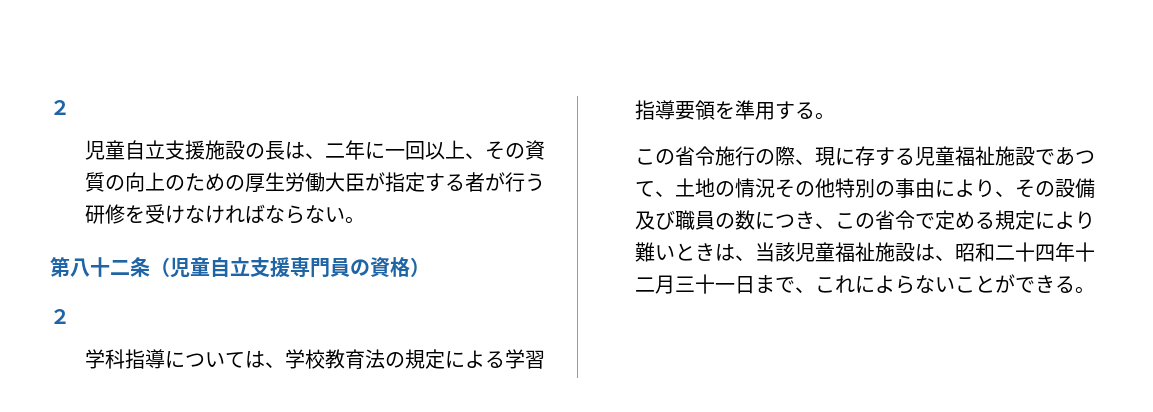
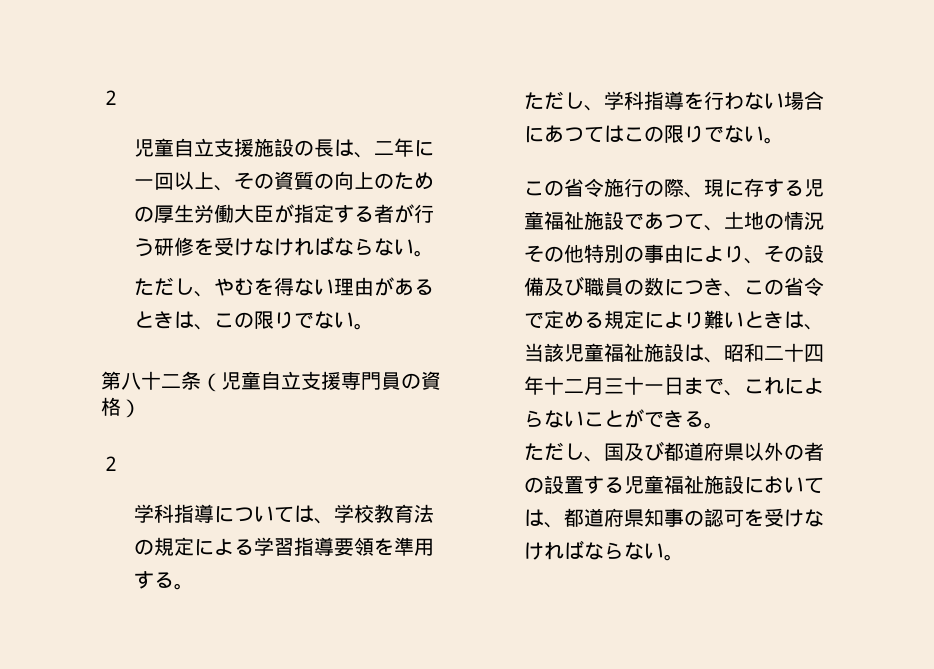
(366, 220) none -> [134,277,435,297] [134,311,375,330] // ただし、やむを得ない理由があるときは、この限りでない。
(836, 116) none -> [524,91,825,111] [524,125,785,144] // ただし、学科指導を行わない場合にあつてはこの限りでない。
(1096, 290) none -> [524,441,825,462] [524,475,825,494] [524,508,825,528] [524,540,685,561] // ただし、国及び都道府県以外の者の設置する児童福祉施設においては、都道府県知事の認可を受けなければならない。

